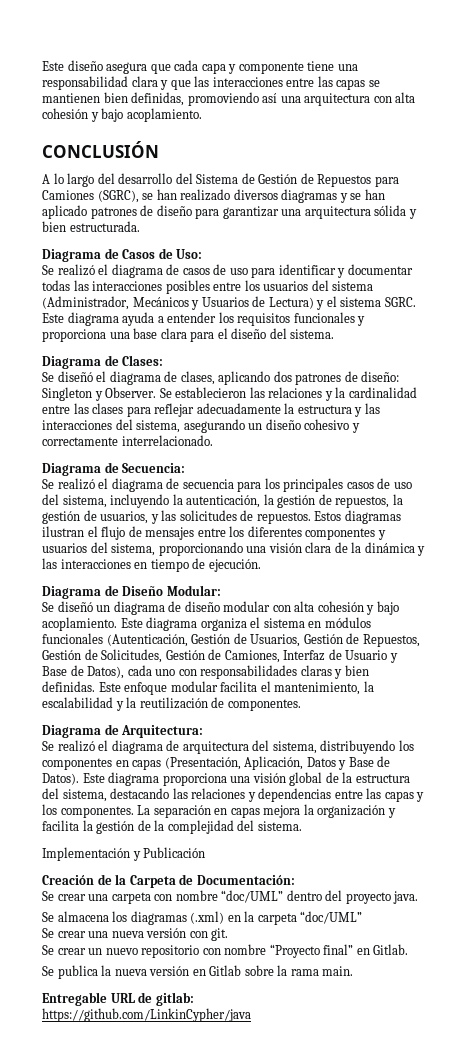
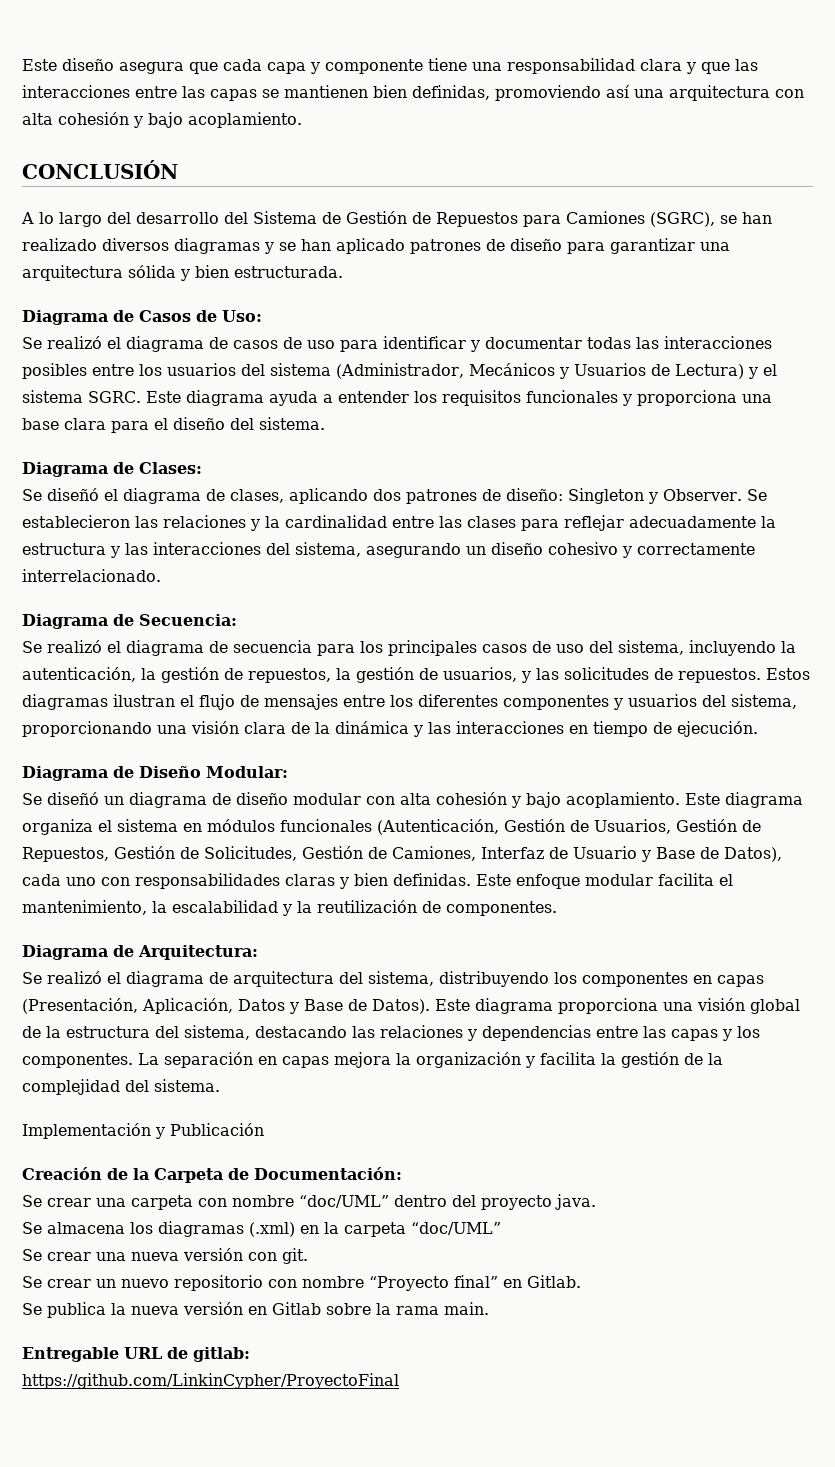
[42,1008,251,1022] https://github.com/LinkinCypher/java -> [22,1373,399,1389] https://github.com/LinkinCypher/ProyectoFinal

